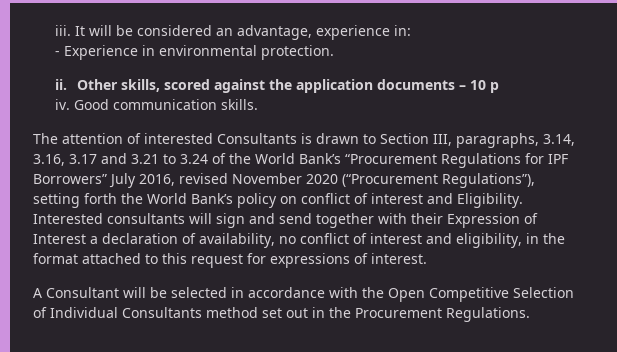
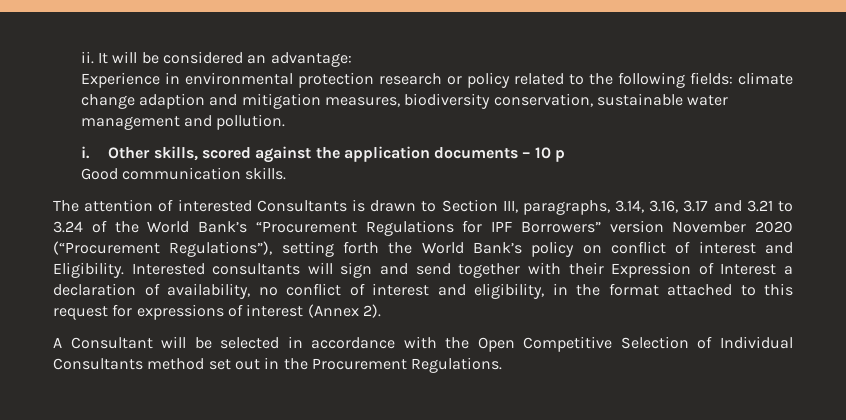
[54,25,71,36] iii. -> [80,51,94,64] ii.
[236,25,411,40] [54,45,334,60] [54,79,67,90] advantage, experience in: // - Experience in environmental protection. // ii. -> [270,52,352,67] [80,72,794,88] [80,93,729,109] [80,114,286,130] [80,146,90,159] advantage: // Experience in environmental protection research or policy related to the following fields: climate change adaption and mitigation measures, biodiversity conservation, sustainable water management and pollution. // i.
[54,99,70,110] iv. -> (566, 156) none
[109,173,228,188] July 2016, revised -> [609,220,664,233] version
[371,253,427,264] interest. -> [246,304,381,318] interest (Annex 2).

